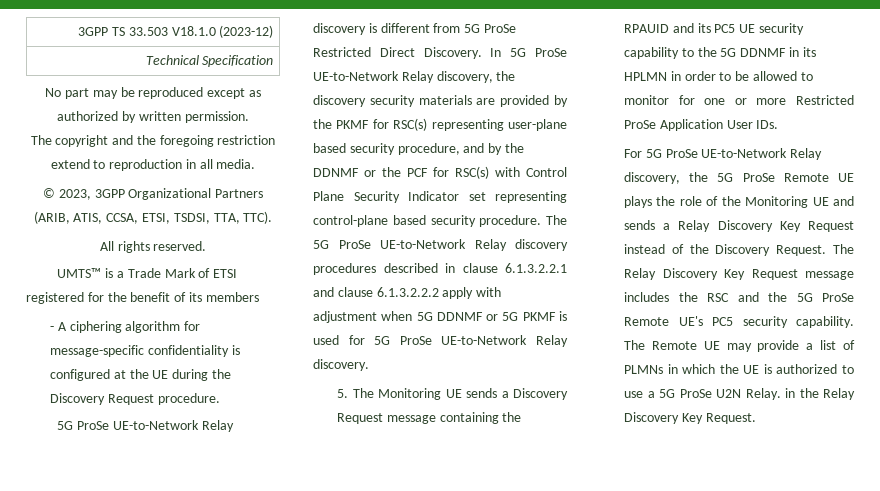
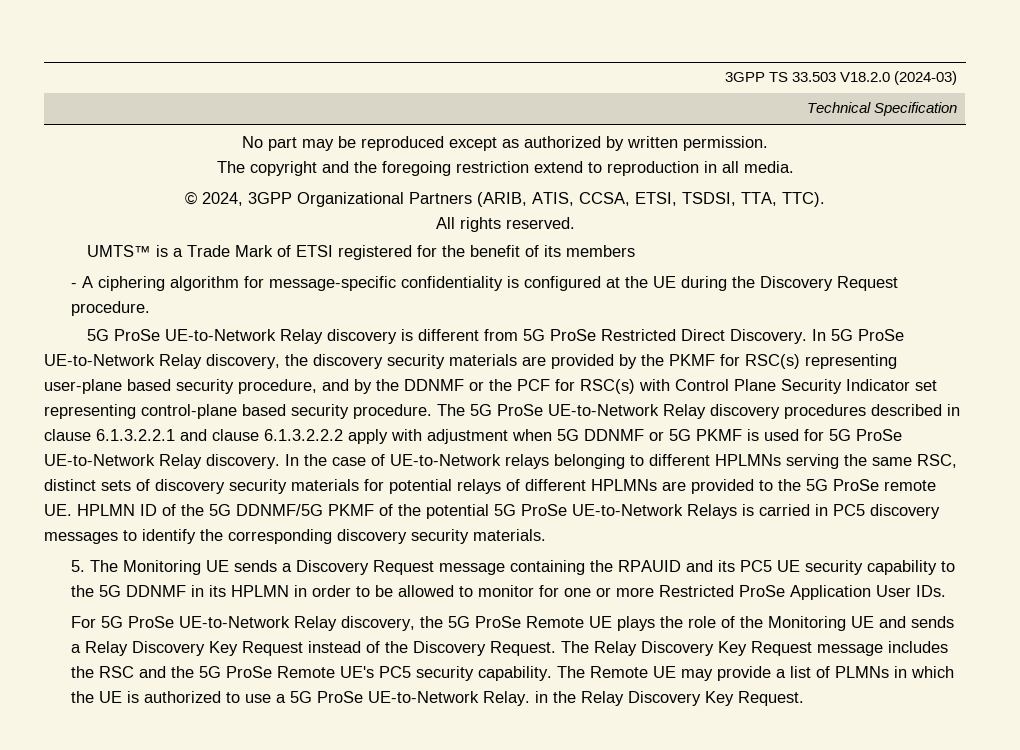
[171,25,274,38] V18.1.0 (2023-12) -> [839,71,958,85] V18.2.0 (2024-03)
[58,189,91,200] 2023, -> [202,192,243,206] 2024,
(369, 365) none -> [285,454,957,469] [44,479,936,494] [44,504,940,519] [44,529,546,544] In the case of UE-to-Network relays belonging to different HPLMNs serving the same RSC, distinct sets of discovery security materials for potential relays of different HPLMNs are provided to the 5G ProSe remote UE. HPLMN ID of the 5G DDNMF/5G PKMF of the potential 5G ProSe UE-to-Network Relays is carried in PC5 discovery messages to identify the corresponding discovery security materials.
[716,389,742,398] U2N -> [367,691,479,703] UE-to-Network

